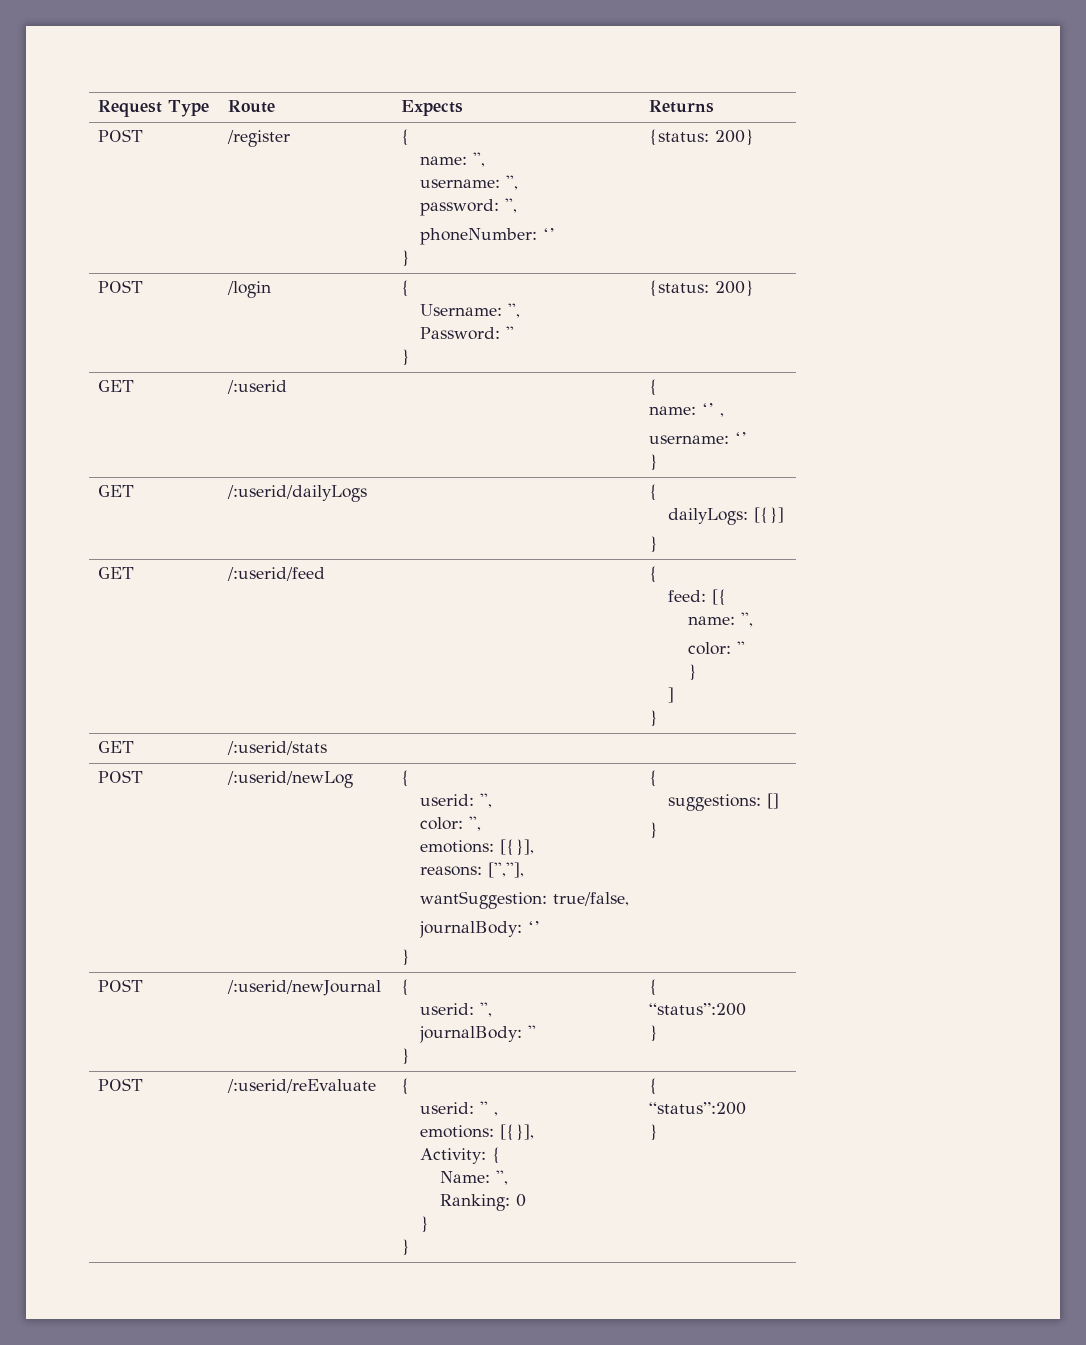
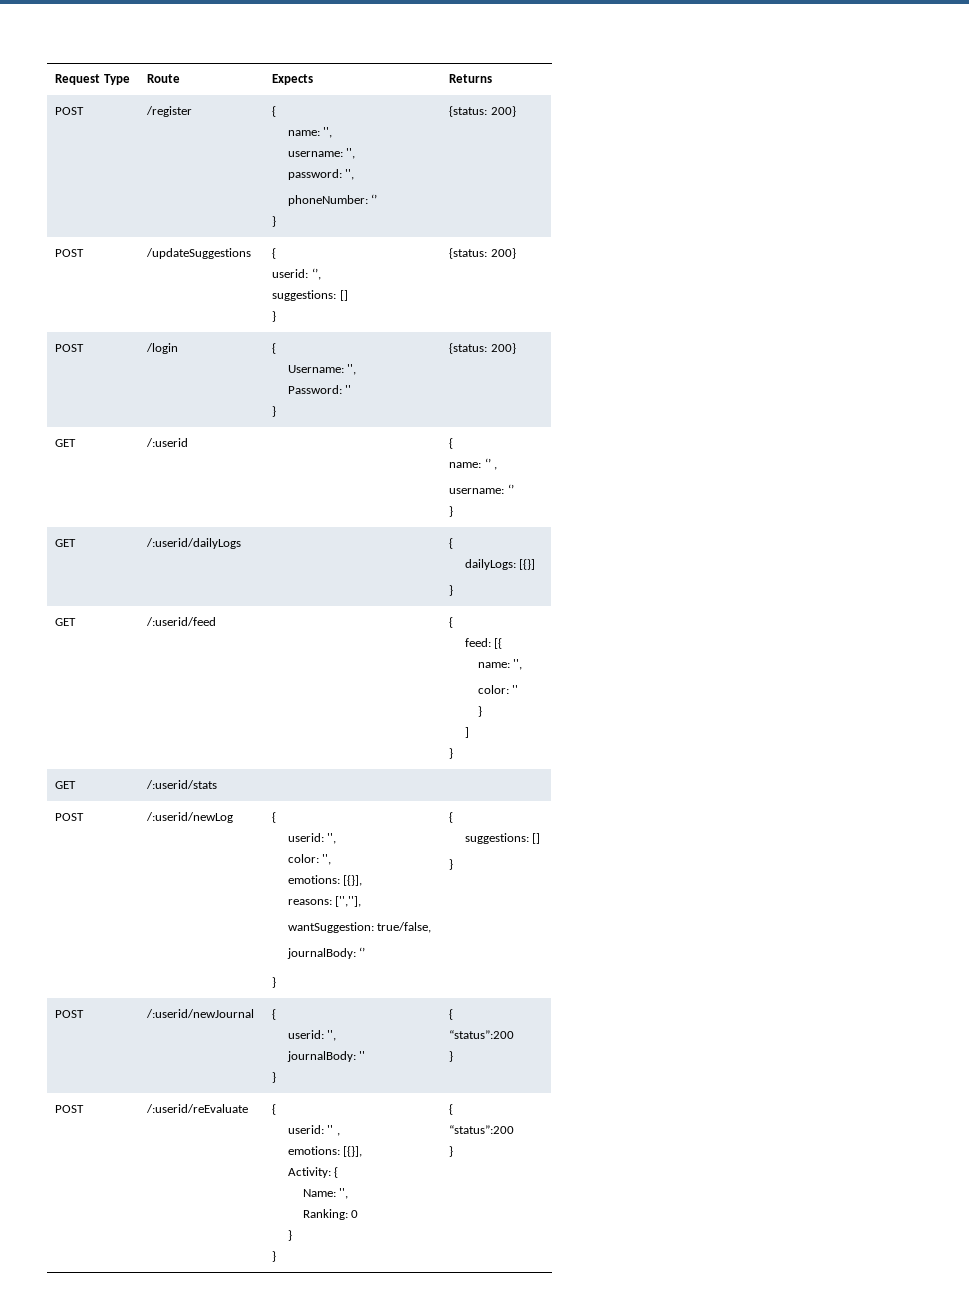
(755, 137) none -> [55,249,85,257] [146,248,252,259] [272,248,277,259] [272,268,321,280] [272,290,348,301] [272,311,277,322] [449,248,516,259] // POST | /updateSuggestions | { // userid: ‘’, // suggestions: [] // } | {status: 200}

